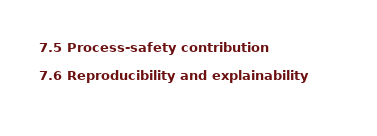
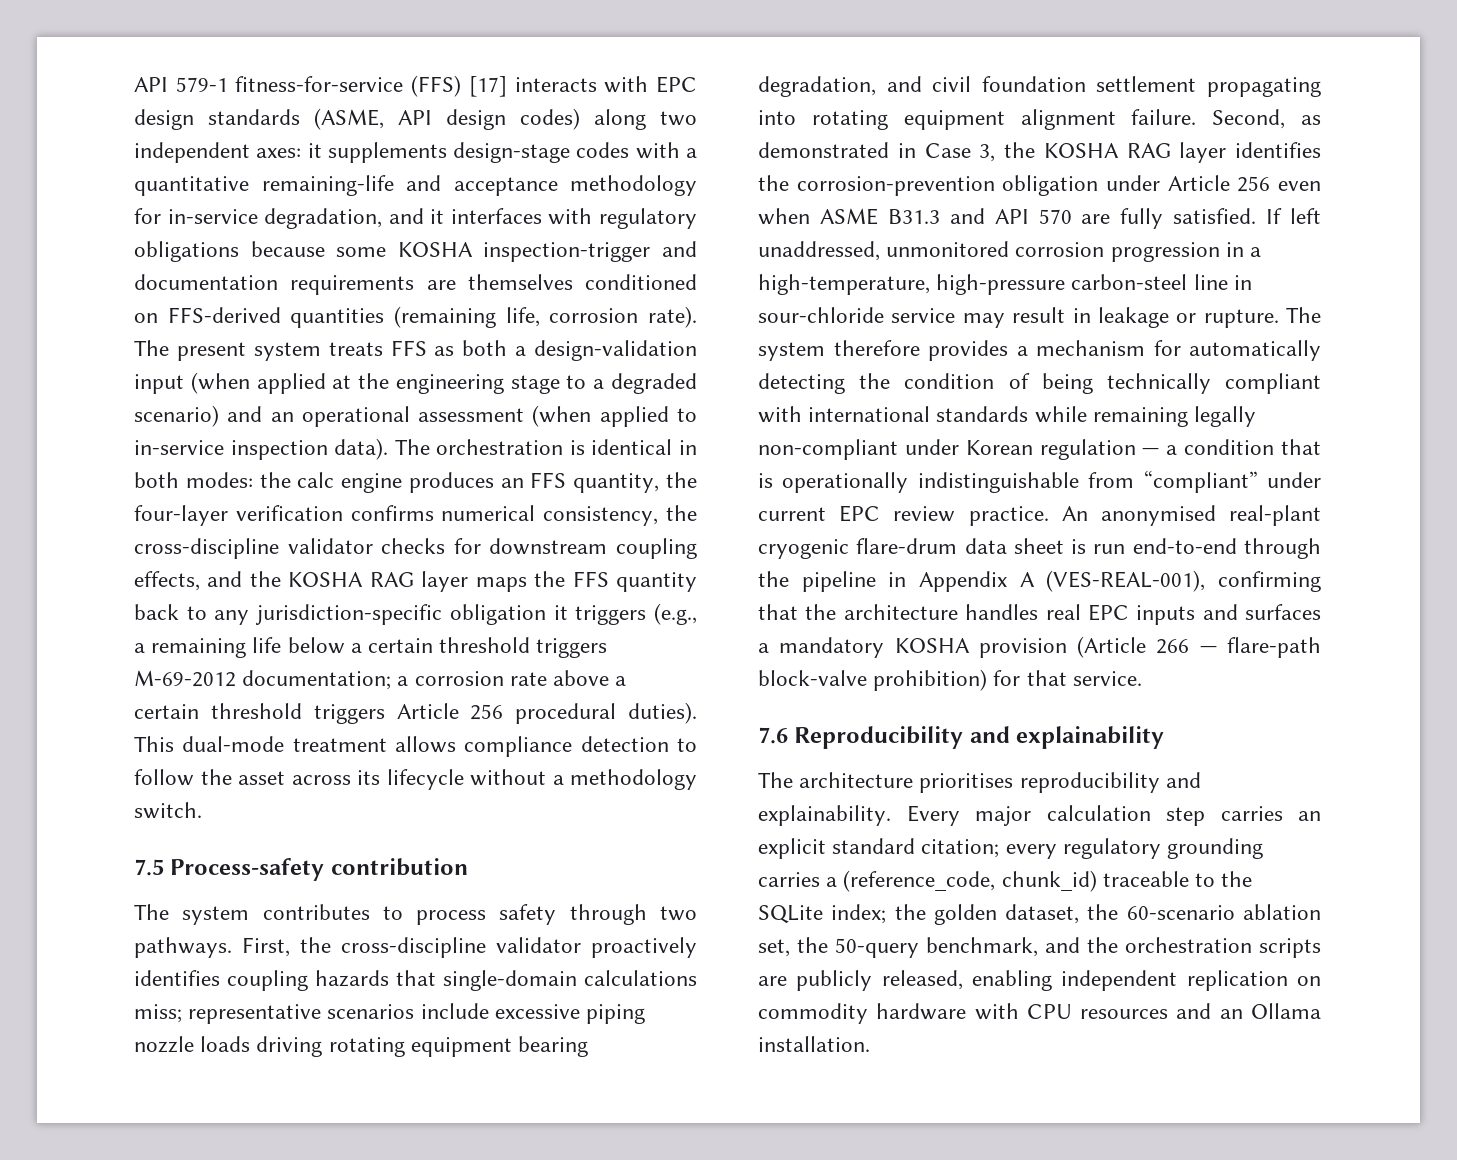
[39,42,269,55] [39,70,309,83] 7.5 Process-safety contribution // 7.6 Reproducibility and explainability -> [134,75,697,97] [134,108,697,130] [134,142,697,163] [134,175,697,196] [134,208,697,229] [134,241,697,262] [134,274,697,295] [134,306,697,328] [134,340,697,361] [134,372,697,394] [134,405,697,427] [134,438,697,460] [134,472,697,493] [134,505,697,526] [134,538,697,559] [134,571,698,592] [134,603,697,625] [134,637,608,658] [134,670,627,690] [134,702,697,724] [134,736,697,757] [134,769,697,790] [134,802,202,819] [134,858,468,881] [134,904,697,925] [134,937,697,958] [134,970,697,991] [134,1003,646,1024] [134,1036,589,1057] [758,76,1321,97] [758,109,1321,130] [758,142,1321,163] [758,175,1321,196] [758,208,1321,229] [758,241,1262,262] [758,274,1252,295] [758,307,1321,328] [758,340,1321,361] [758,373,1321,394] [758,406,1257,427] [758,439,1321,460] [758,470,1321,493] [758,505,1321,526] [758,538,1321,559] [758,570,1321,592] [758,604,1321,625] [758,636,1321,658] [758,669,1142,691] [758,726,1165,749] [758,772,1201,793] [758,805,1321,826] [758,838,1264,859] [758,870,1253,892] [758,904,1321,925] [758,937,1321,958] [758,970,1321,991] [758,1003,1321,1024] [758,1036,870,1052] API 579-1 fitness-for-service (FFS) [17] interacts with EPC design standards (ASME, API design codes) along two independent axes: it supplements design-stage codes with a quantitative remaining-life and acceptance methodology for in-service degradation, and it interfaces with regulatory obligations because some KOSHA inspection-trigger and documentation requirements are themselves conditioned on FFS-derived quantities (remaining life, corrosion rate). The present system treats FFS as both a design-validation input (when applied at the engineering stage to a degraded scenario) and an operational assessment (when applied to in-service inspection data). The orchestration is identical in both modes: the calc engine produces an FFS quantity, the four-layer verification confirms numerical consistency, the cross-discipline validator checks for downstream coupling effects, and the KOSHA RAG layer maps the FFS quantity back to any jurisdiction-specific obligation it triggers (e.g., a remaining life below a certain threshold triggers M-69-2012 documentation; a corrosion rate above a certain threshold triggers Article 256 procedural duties). This dual-mode treatment allows compliance detection to follow the asset across its lifecycle without a methodology switch. // 7.5 Process-safety contribution // The system contributes to process safety through two pathways. First, the cross-discipline validator proactively identifies coupling hazards that single-domain calculations miss; representative scenarios include excessive piping nozzle loads driving rotating equipment bearing degradation, and civil foundation settlement propagating into rotating equipment alignment failure. Second, as demonstrated in Case 3, the KOSHA RAG layer identifies the corrosion-prevention obligation under Article 256 even when ASME B31.3 and API 570 are fully satisfied. If left unaddressed, unmonitored corrosion progression in a high-temperature, high-pressure carbon-steel line in sour-chloride service may result in leakage or rupture. The system therefore provides a mechanism for automatically detecting the condition of being technically compliant with international standards while remaining legally non-compliant under Korean regulation — a condition that is operationally indistinguishable from “compliant” under current EPC review practice. An anonymised real-plant cryogenic flare-drum data sheet is run end-to-end through the pipeline in Appendix A (VES-REAL-001), confirming that the architecture handles real EPC inputs and surfaces a mandatory KOSHA provision (Article 266 — flare-path block-valve prohibition) for that service. // 7.6 Reproducibility and explainability // The architecture prioritises reproducibility and explainability. Every major calculation step carries an explicit standard citation; every regulatory grounding carries a (reference_code, chunk_id) traceable to the SQLite index; the golden dataset, the 60-scenario ablation set, the 50-query benchmark, and the orchestration scripts are publicly released, enabling independent replication on commodity hardware with CPU resources and an Ollama installation.

